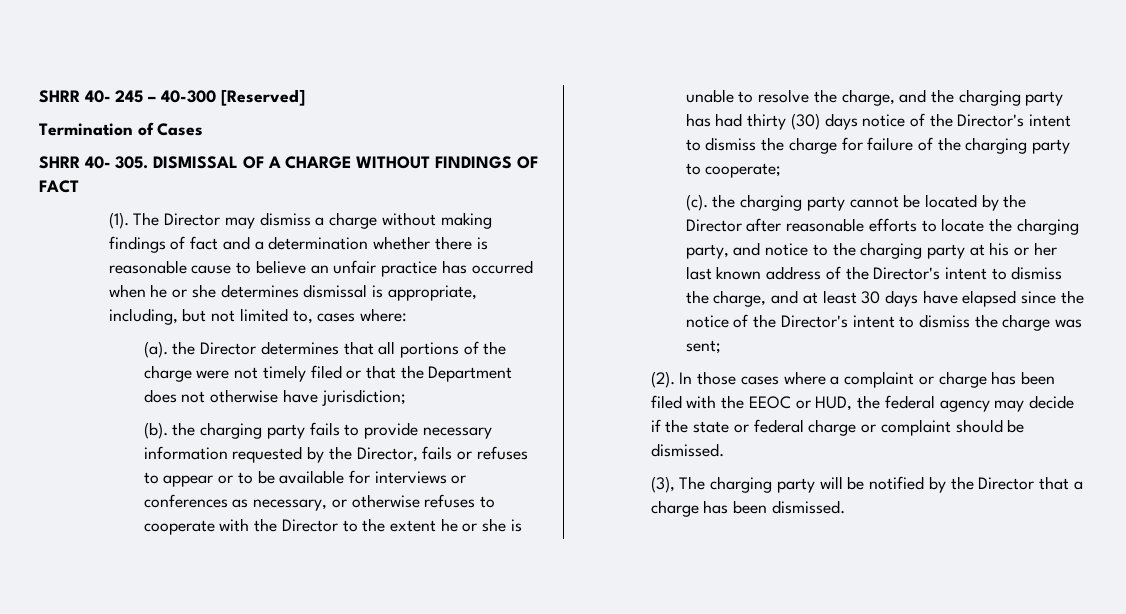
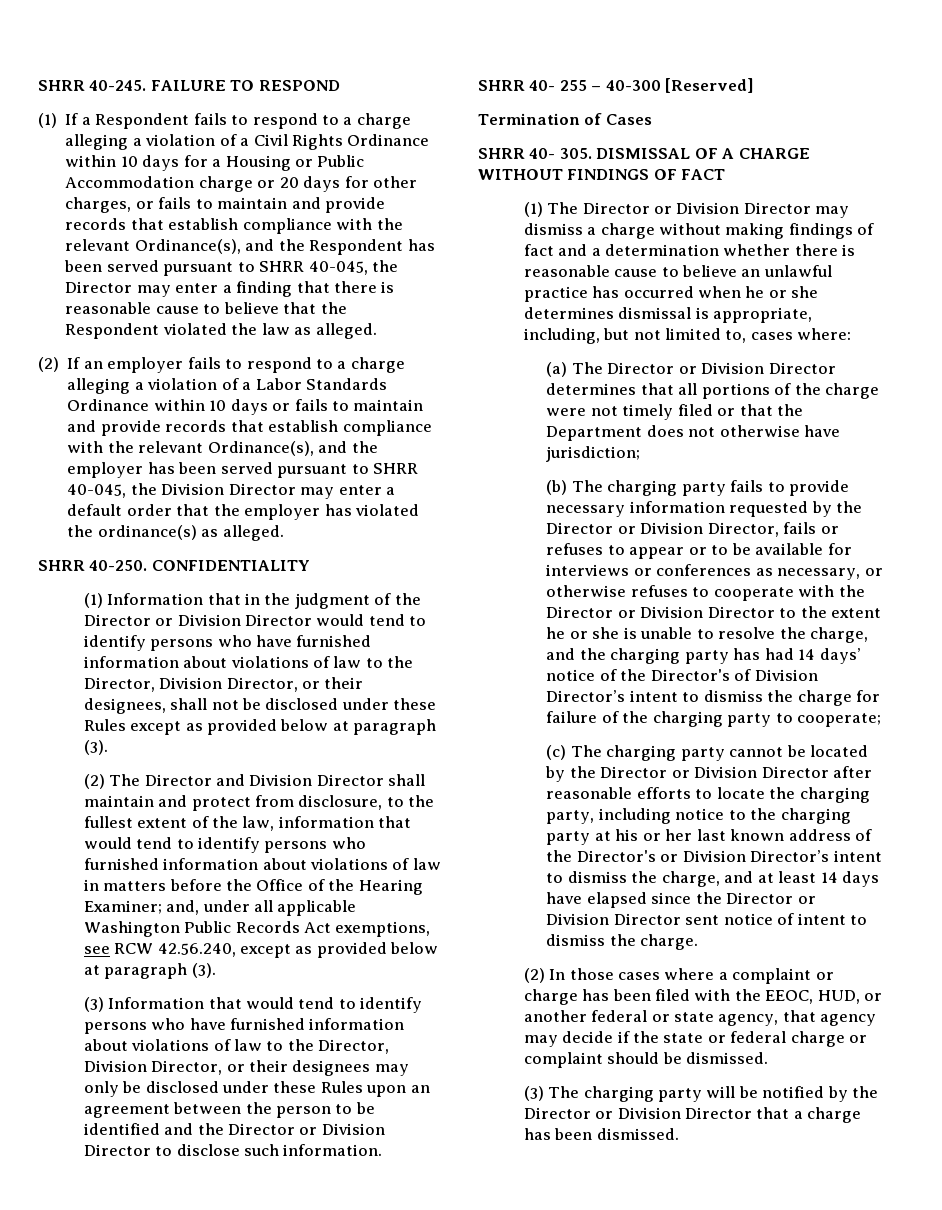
[39,90,144,103] SHRR 40- 245 -> [38,80,340,91] [38,113,411,129] [65,134,430,150] [65,155,365,171] [65,176,417,192] [65,197,385,213] [65,218,403,234] [65,239,435,255] [64,260,398,276] [65,281,395,297] [65,302,347,314] [65,323,377,339] [38,357,405,373] [67,378,387,394] [67,399,424,415] [67,420,432,436] [67,441,378,456] [67,462,418,478] [67,483,395,499] [67,504,419,520] [67,525,284,541] [38,560,310,571] [83,593,421,609] [83,614,427,626] [83,635,372,651] [83,656,414,668] [83,677,364,692] [83,698,437,714] [83,719,437,735] [83,740,108,755] [83,774,426,789] [83,795,435,811] [83,816,412,831] [83,837,366,853] [83,858,441,870] [83,879,423,895] [83,900,357,916] [83,921,431,937] [83,942,439,958] [83,963,216,979] [83,997,423,1013] [83,1018,405,1034] [83,1039,390,1054] [83,1060,409,1076] [83,1081,430,1097] [83,1102,375,1118] [83,1123,385,1135] [83,1144,383,1156] [478,80,587,91] SHRR 40-245. FAILURE TO RESPOND // (1) If a Respondent fails to respond to a charge alleging a violation of a Civil Rights Ordinance within 10 days for a Housing or Public Accommodation charge or 20 days for other charges, or fails to maintain and provide records that establish compliance with the relevant Ordinance(s), and the Respondent has been served pursuant to SHRR 40-045, the Director may enter a finding that there is reasonable cause to believe that the Respondent violated the law as alleged. // (2) If an employer fails to respond to a charge alleging a violation of a Labor Standards Ordinance within 10 days or fails to maintain and provide records that establish compliance with the relevant Ordinance(s), and the employer has been served pursuant to SHRR 40-045, the Division Director may enter a default order that the employer has violated the ordinance(s) as alleged. // SHRR 40-250. CONFIDENTIALITY // (1) Information that in the judgment of the Director or Division Director would tend to identify persons who have furnished information about violations of law to the Director, Division Director, or their designees, shall not be disclosed under these Rules except as provided below at paragraph (3). // (2) The Director and Division Director shall maintain and protect from disclosure, to the fullest extent of the law, information that would tend to identify persons who furnished information about violations of law in matters before the Office of the Hearing Examiner; and, under all applicable Washington Public Records Act exemptions, see RCW 42.56.240, except as provided below at paragraph (3). // (3) Information that would tend to identify persons who have furnished information about violations of law to the Director, Division Director, or their designees may only be disclosed under these Rules upon an agreement between the person to be identified and the Director or Division Director to disclose such information. // SHRR 40- 255
[108,212,221,229] (1). The Director -> [523,202,811,217] (1) The Director or Division Director
[333,260,377,274] unfair -> [763,265,832,277] unlawful
[143,341,196,358] (a). the -> [546,362,765,377] (a) The Director or Division
[143,422,196,439] (b). the -> [546,480,603,495] (b) The
(352, 453) none -> [546,522,704,534] Director or Division
(338, 525) none -> [617,606,775,618] or Division Director
[747,113,1025,130] thirty (30) days notice of the Director's -> [798,648,861,664] [546,669,818,681] [546,690,626,702] 14 days’ notice of the Director's of Division Director’s
[685,194,736,211] (c). the -> [546,745,602,760] (c) The
(742, 225) none -> [671,766,829,778] or Division Director
[733,242,761,256] and -> [598,808,671,824] including
(941, 273) none -> [660,850,830,862] or Division Director’s
[861,291,881,304] 30 -> [820,872,838,883] 14
[685,314,1083,331] [685,340,721,354] [650,371,675,388] notice of the Director's intent to dismiss the charge was sent; // (2). -> [726,892,816,904] [546,913,868,925] [546,934,699,950] [523,968,545,983] Director or Division Director sent notice of intent to dismiss the charge. // (2)
[748,395,935,411] EEOC or HUD, the federal -> [765,990,883,1004] [523,1010,816,1026] EEOC, HUD, or another federal or state agency, that
[650,476,675,493] (3), -> [523,1086,544,1101] (3)
(1035, 483) none -> [595,1107,753,1119] or Division Director

